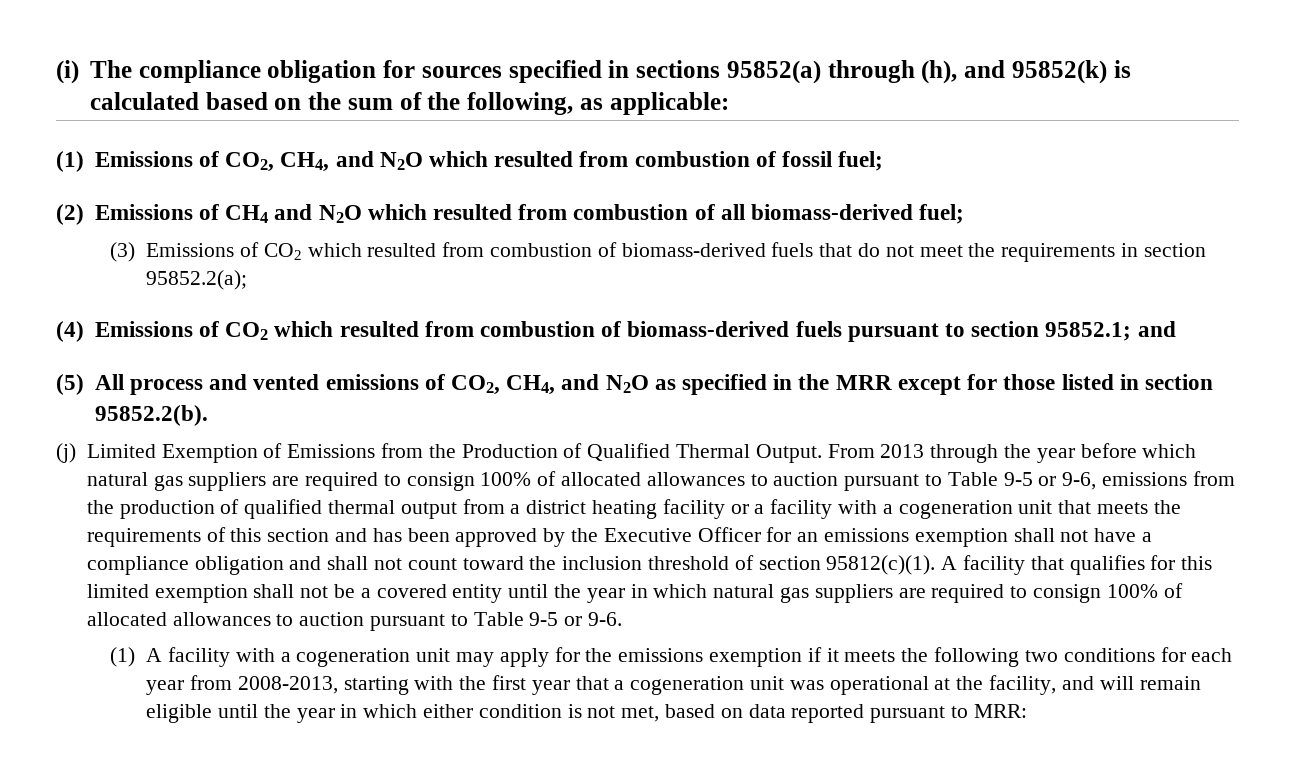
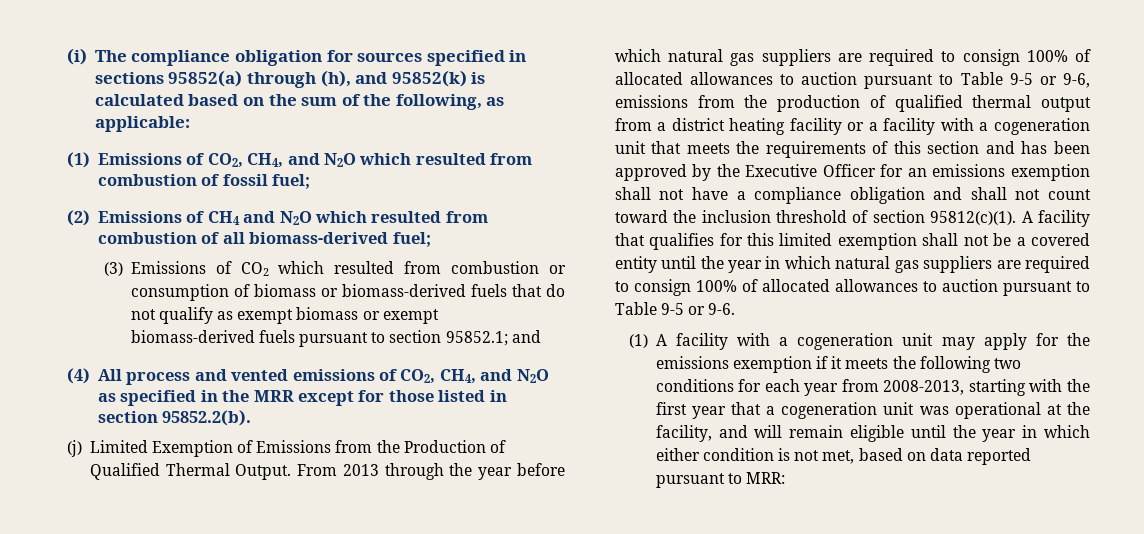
[597,242,617,257] of -> [549,265,566,274] [130,284,338,301] or consumption of biomass or
[919,243,1206,262] [146,270,248,290] [56,321,622,342] meet the requirements in section 95852.2(a); // (4) Emissions of CO2 which resulted from combustion of -> [158,307,439,324] qualify as exempt biomass or exempt
[56,374,84,395] (5) -> [67,368,90,384] (4)

